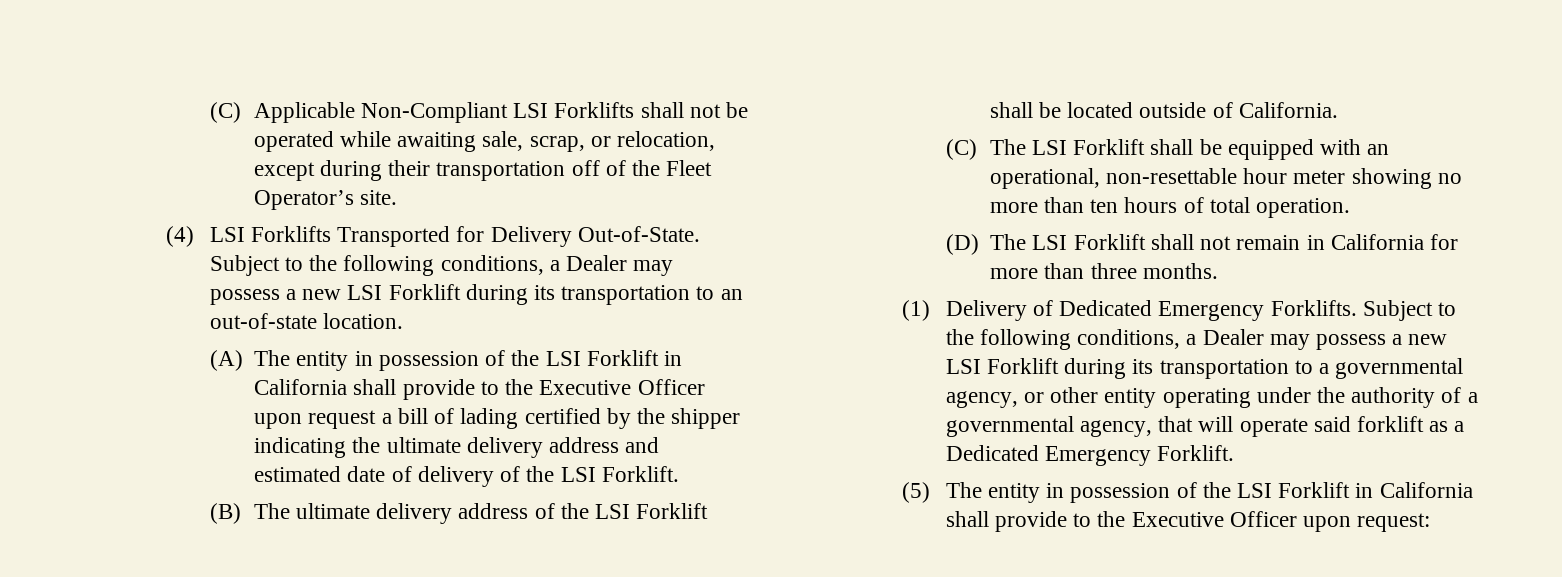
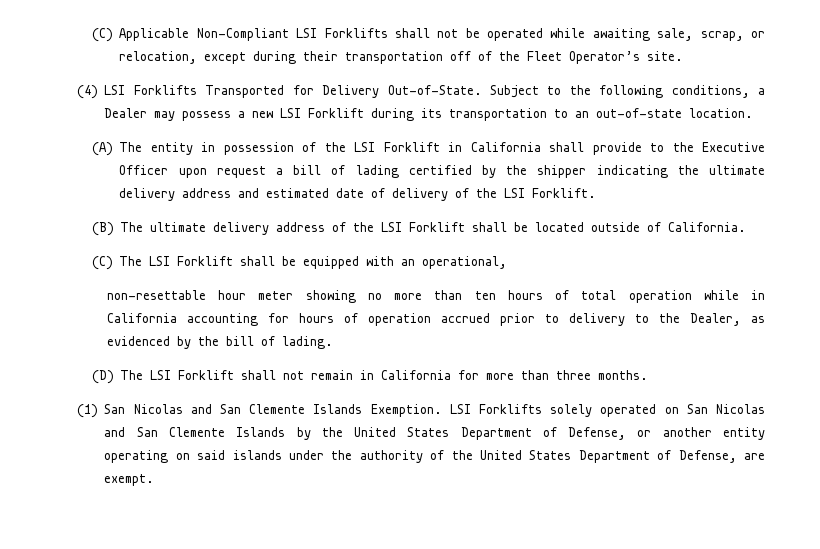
(1100, 178) none -> (508, 262) //
[1255,198,1350,218] operation. -> [628,290,765,303] [106,313,766,326] [106,336,333,349] operation while in California accounting for hours of operation accrued prior to delivery to the Dealer, as evidenced by the bill of lading.
[945,300,1457,321] [945,329,1448,350] [945,358,1464,379] [945,387,1478,408] [945,416,1465,437] [945,445,1235,466] [901,482,1473,503] [945,511,1431,532] Delivery of Dedicated Emergency Forklifts. Subject to the following conditions, a Dealer may possess a new LSI Forklift during its transportation to a governmental agency, or other entity operating under the authority of a governmental agency, that will operate said forklift as a Dedicated Emergency Forklift. // (5) The entity in possession of the LSI Forklift in California shall provide to the Executive Officer upon request: -> [104,404,765,417] [104,427,765,440] [104,450,765,463] [104,474,155,486] San Nicolas and San Clemente Islands Exemption. LSI Forklifts solely operated on San Nicolas and San Clemente Islands by the United States Department of Defense, or another entity operating on said islands under the authority of the United States Department of Defense, are exempt.

